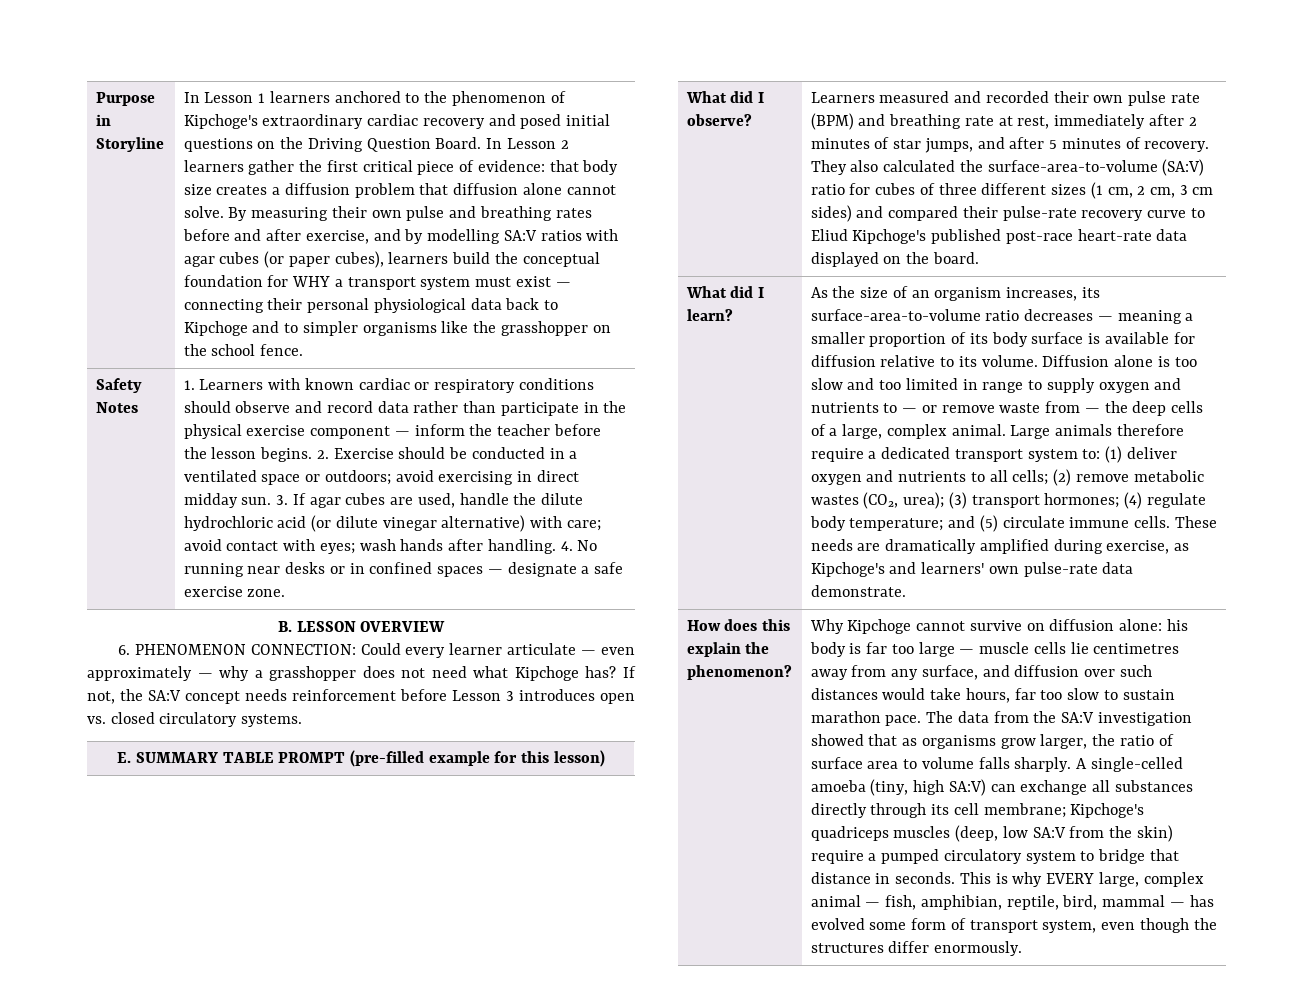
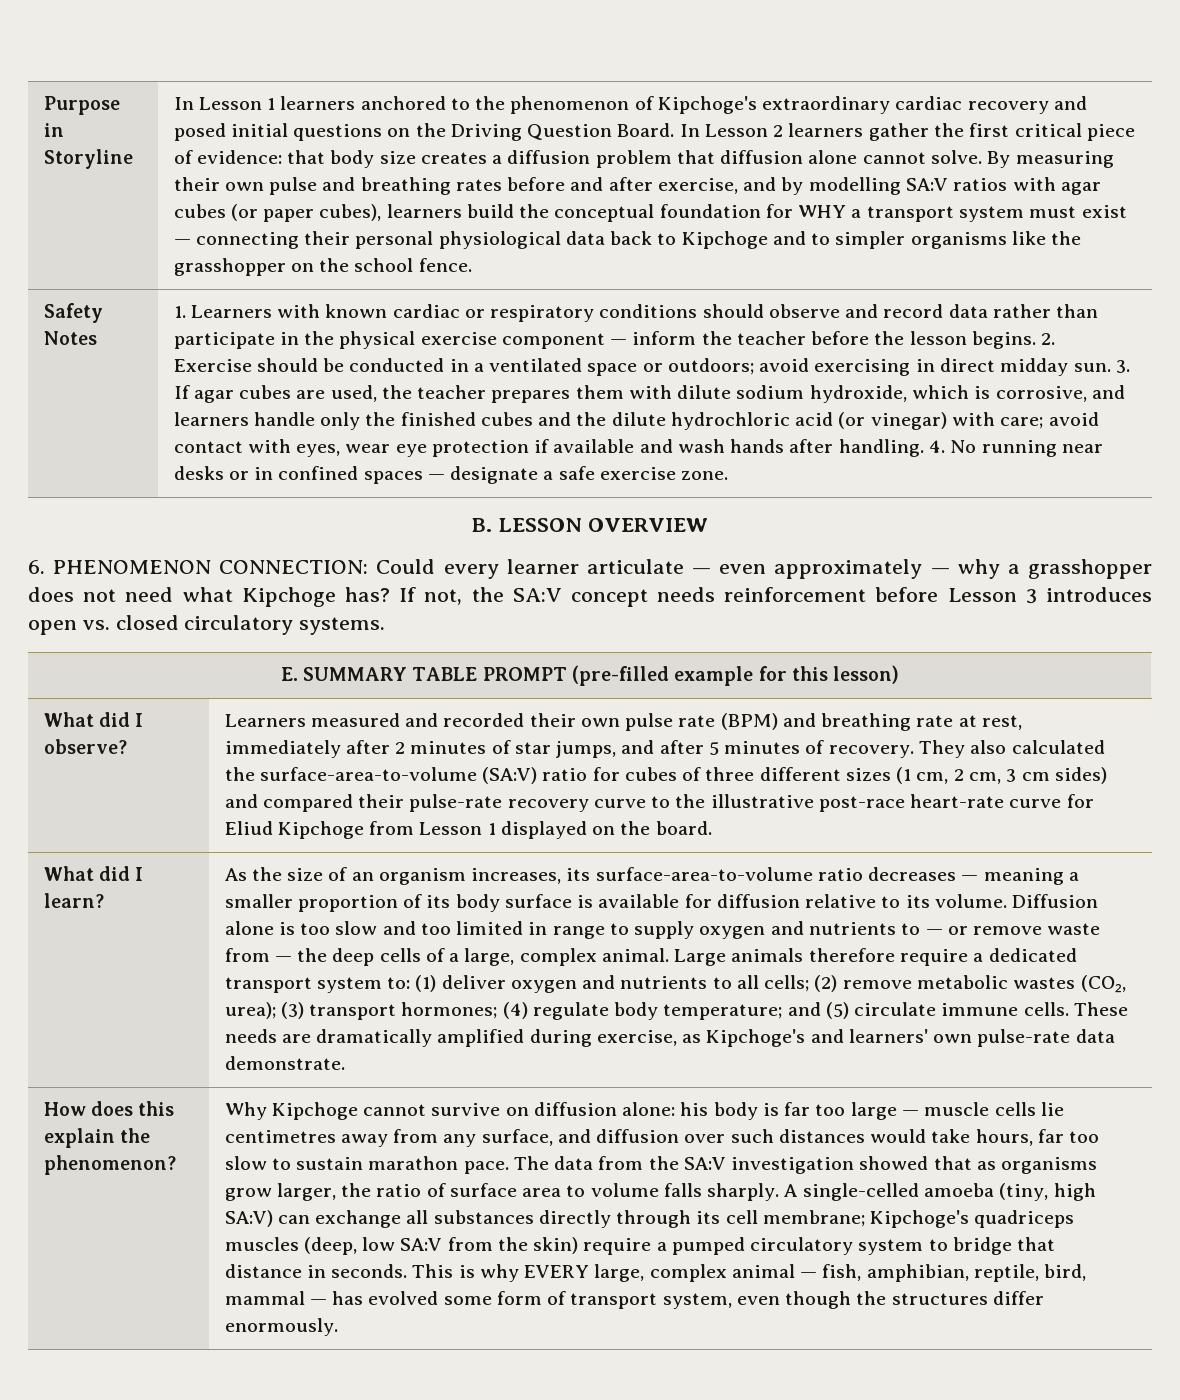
[459,493,509,505] handle -> [381,385,1125,403] [173,412,572,430] the teacher prepares them with dilute sodium hydroxide, which is corrosive, and learners handle only the finished cubes and
[335,515,526,532] dilute vinegar alternative) -> [870,412,947,430] vinegar)
[319,543,355,554] eyes; -> [296,439,673,457] eyes, wear eye protection if available and
[810,229,1188,244] Eliud Kipchoge's published post-race heart-rate data -> [675,794,1094,812] [224,821,496,839] the illustrative post-race heart-rate curve for Eliud Kipchoge from Lesson 1

